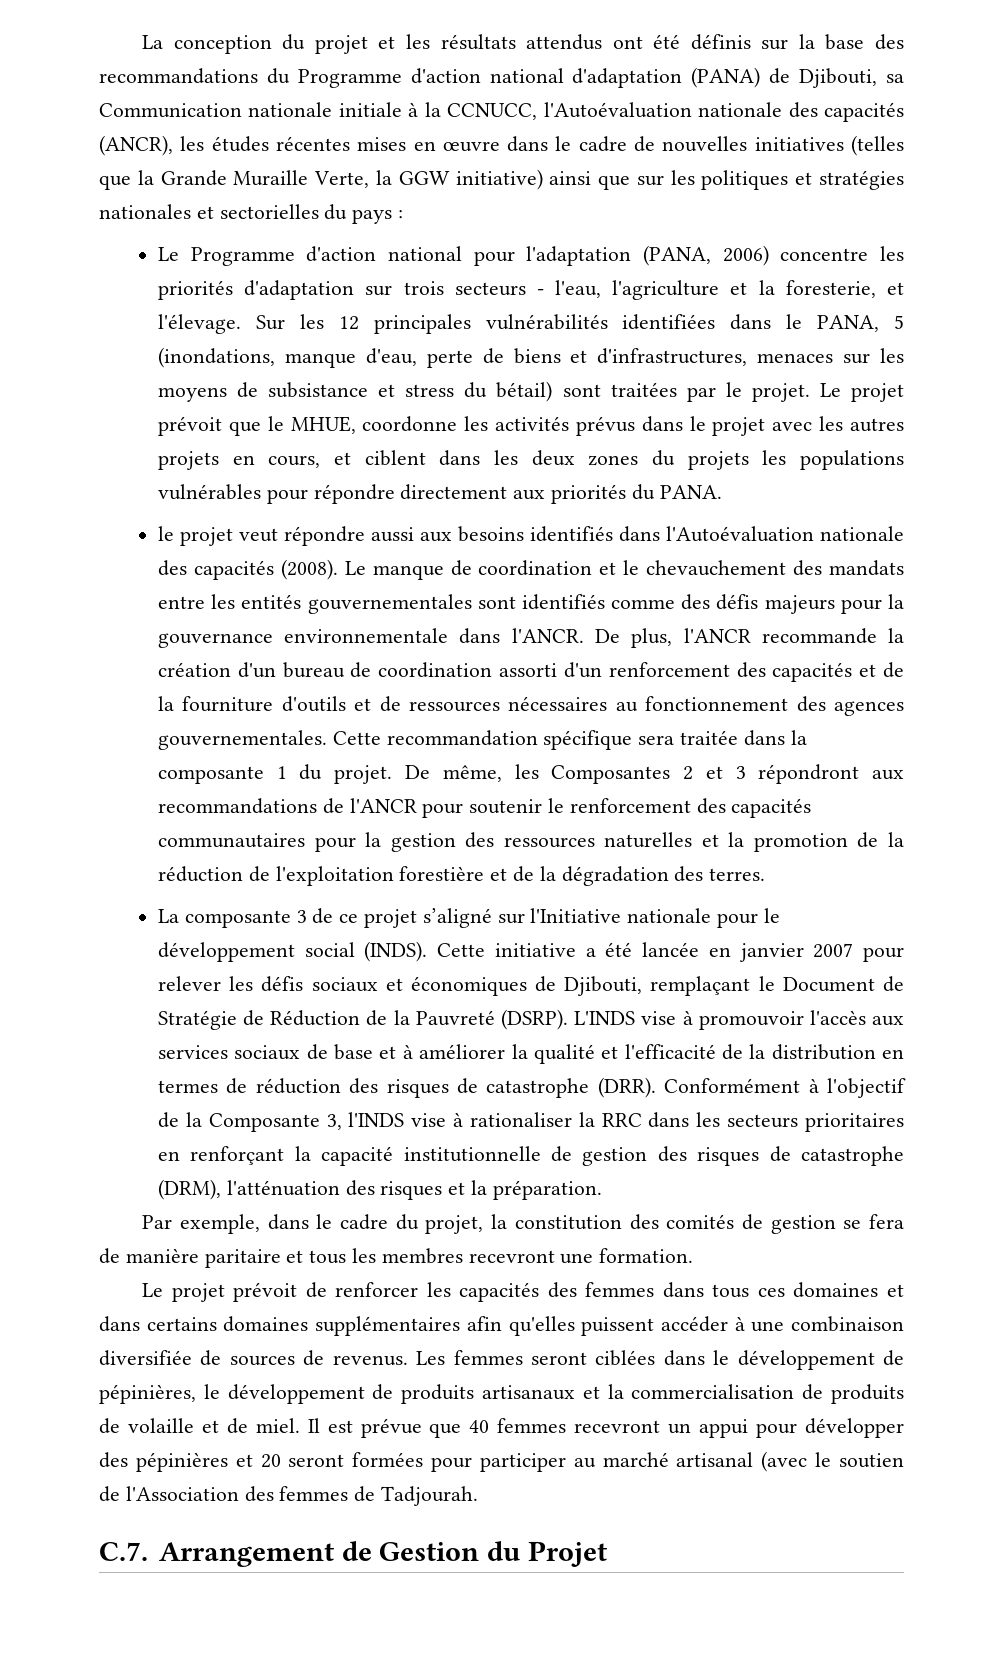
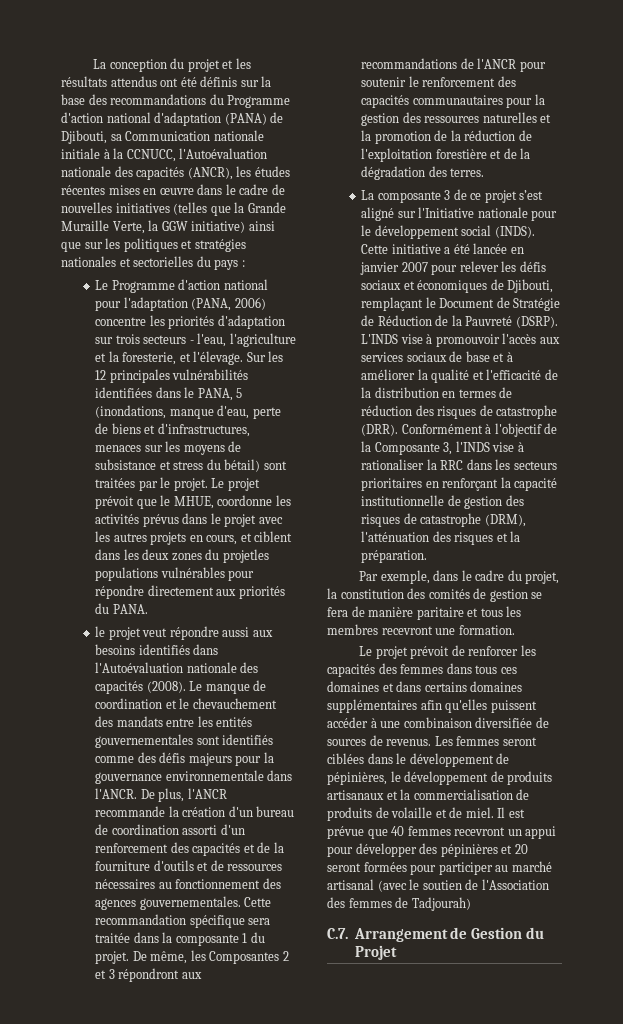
[687,450,787,470] projets les -> [222,549,269,563] projetles
[422,908,492,928] s’aligné -> [519,190,544,200] [361,207,395,221] s’est aligné
[381,1486,479,1506] Tadjourah. -> [411,897,471,911] Tadjourah)

